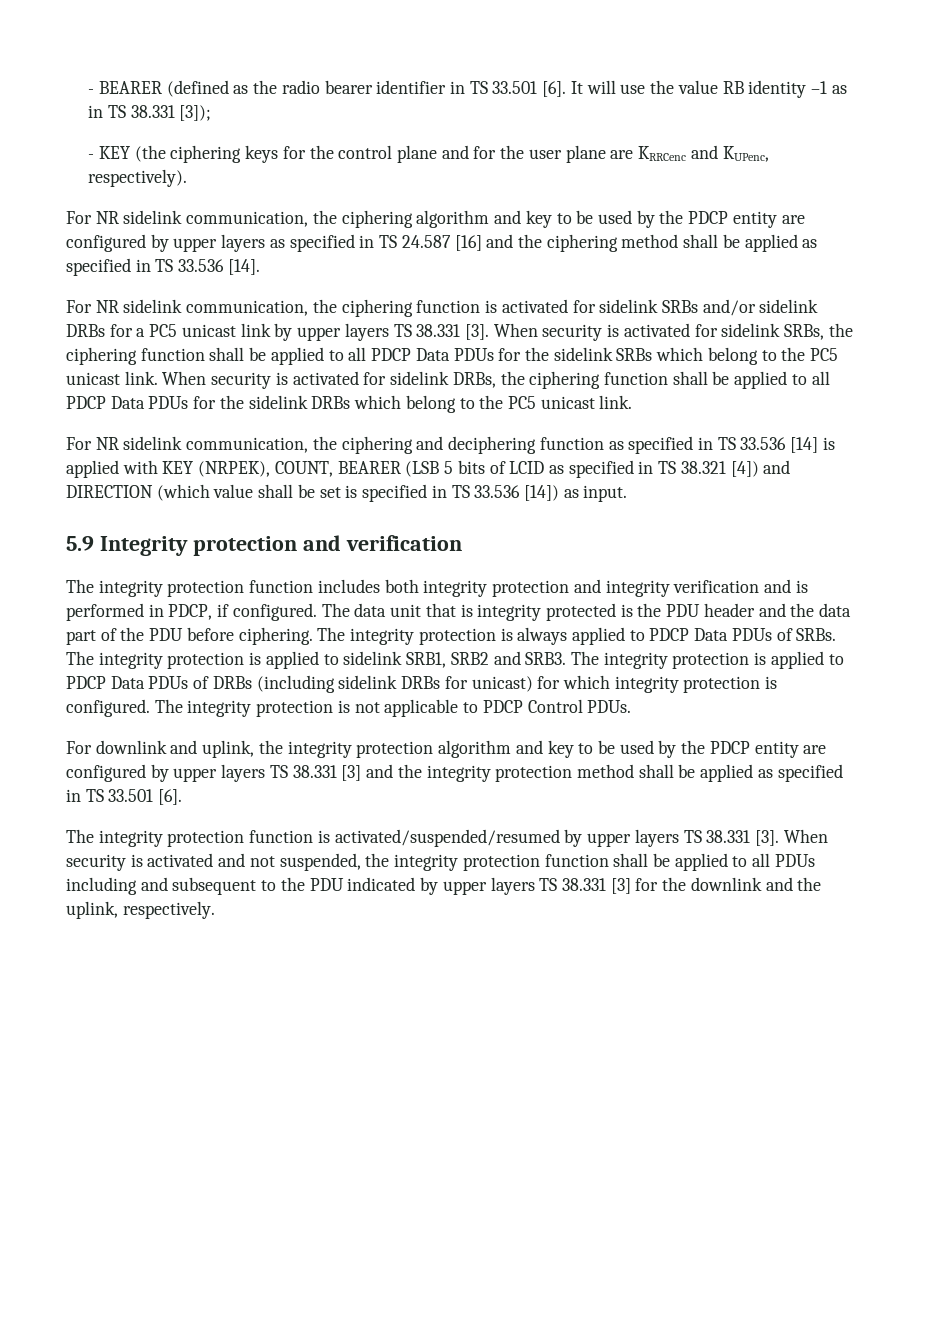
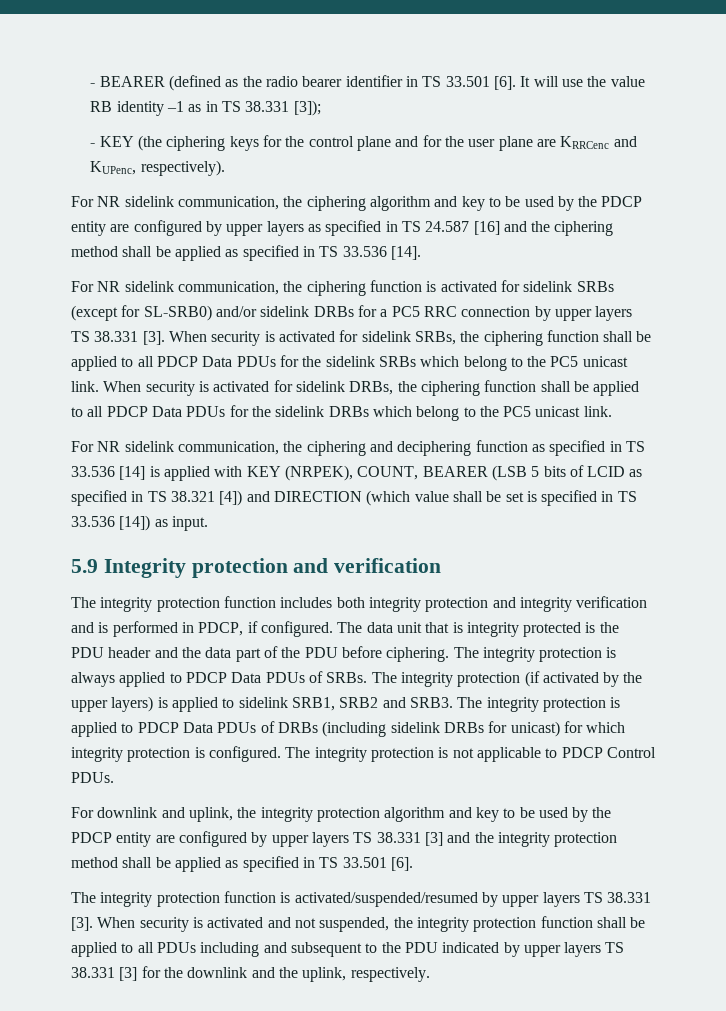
(698, 306) none -> [71,305,212,321] (except for SL-SRB0)
[181,323,271,337] unicast link -> [423,306,531,317] RRC connection
(245, 660) none -> [524,671,643,687] [71,696,154,712] (if activated by the upper layers)

